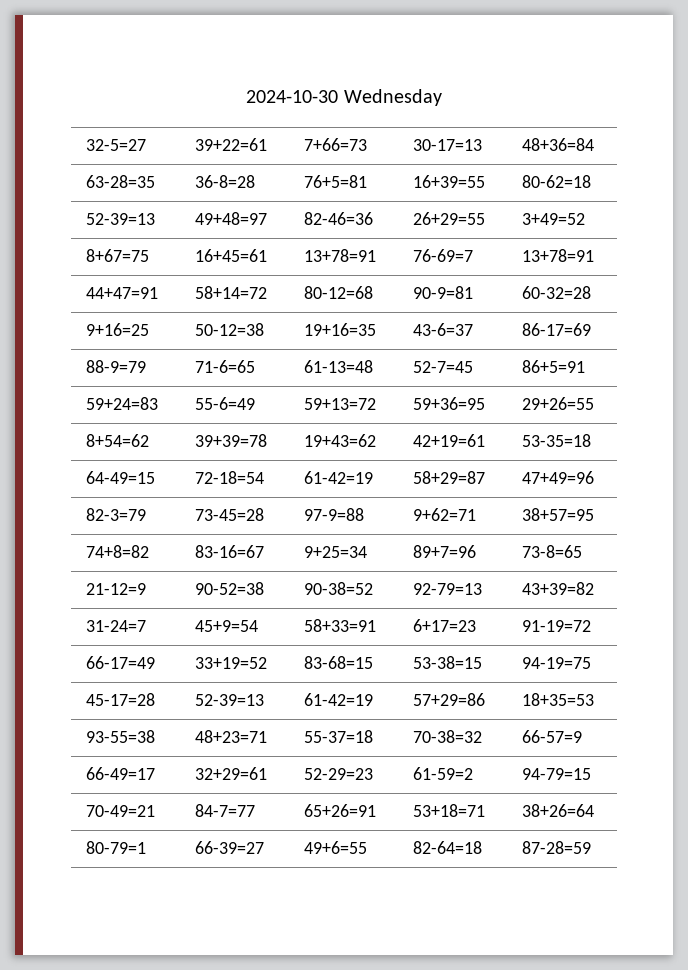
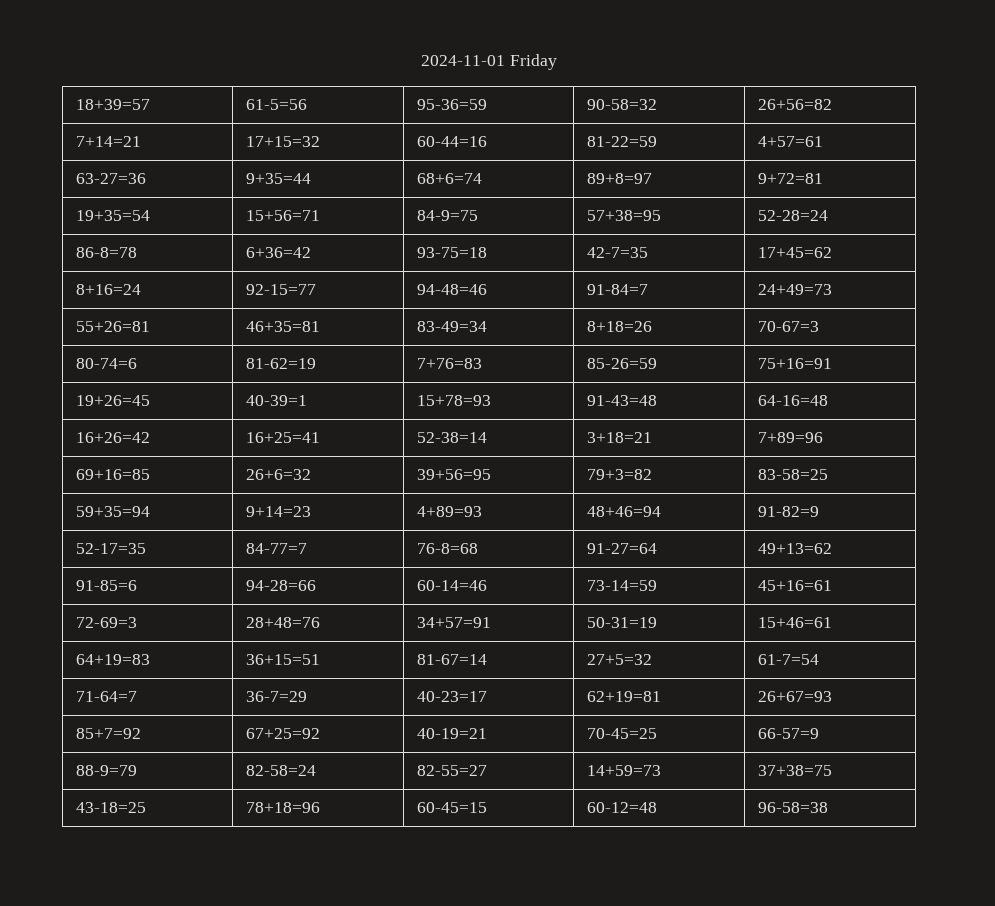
[246,89,442,106] [86,139,147,151] [195,138,268,151] [304,138,368,151] [413,139,483,151] [522,138,595,151] [86,175,156,188] [195,175,256,188] [304,175,368,188] [413,175,486,188] [522,175,592,188] [86,213,156,225] [195,212,268,225] [304,212,374,225] [413,212,486,225] [522,213,586,225] [86,249,150,262] [195,249,268,262] [304,249,377,262] [413,249,474,262] [522,249,595,262] [86,287,159,299] [195,286,268,299] [304,286,374,299] [413,286,474,299] [522,286,592,299] [86,323,150,336] [195,323,265,336] [304,323,377,336] [413,323,474,336] [522,323,592,336] [86,360,147,373] [195,360,256,373] [304,360,374,373] [413,361,474,373] [522,360,586,373] [86,397,159,410] [195,397,256,410] [304,398,377,410] [413,397,486,410] [522,397,595,410] [86,434,150,447] [195,434,268,447] [304,434,377,447] [413,434,486,447] [522,434,592,447] [86,471,156,484] [195,471,265,484] [304,471,374,484] [413,471,486,484] [522,471,595,484] [86,508,147,521] [195,508,265,521] [304,508,365,521] [413,508,477,521] [522,508,595,521] [86,545,150,558] [195,545,265,558] [304,546,368,558] [413,545,477,558] [522,545,583,558] [86,583,147,595] [195,582,265,595] [304,582,374,595] [413,583,483,595] [522,582,595,595] [86,620,147,632] [195,620,259,632] [304,619,377,632] [413,619,477,632] [522,620,592,632] [86,656,156,669] [195,657,268,669] [304,656,374,669] [413,656,483,669] [522,657,592,669] [86,693,156,706] [195,694,265,706] [304,693,374,706] [413,693,486,706] [522,693,595,706] [86,730,156,743] [195,730,268,743] [304,730,374,743] [413,730,483,743] [522,730,583,743] [86,767,156,780] [195,767,268,780] [304,768,374,780] [413,767,474,780] [522,768,592,780] [86,805,156,817] [195,804,256,817] [304,804,377,817] [413,804,486,817] [522,804,595,817] [86,841,147,854] [195,841,265,854] [304,841,368,854] [413,841,483,854] [522,841,592,854] 2024-10-30 Wednesday // 32-5=27 | 39+22=61 | 7+66=73 | 30-17=13 | 48+36=84 // 63-28=35 | 36-8=28 | 76+5=81 | 16+39=55 | 80-62=18 // 52-39=13 | 49+48=97 | 82-46=36 | 26+29=55 | 3+49=52 // 8+67=75 | 16+45=61 | 13+78=91 | 76-69=7 | 13+78=91 // 44+47=91 | 58+14=72 | 80-12=68 | 90-9=81 | 60-32=28 // 9+16=25 | 50-12=38 | 19+16=35 | 43-6=37 | 86-17=69 // 88-9=79 | 71-6=65 | 61-13=48 | 52-7=45 | 86+5=91 // 59+24=83 | 55-6=49 | 59+13=72 | 59+36=95 | 29+26=55 // 8+54=62 | 39+39=78 | 19+43=62 | 42+19=61 | 53-35=18 // 64-49=15 | 72-18=54 | 61-42=19 | 58+29=87 | 47+49=96 // 82-3=79 | 73-45=28 | 97-9=88 | 9+62=71 | 38+57=95 // 74+8=82 | 83-16=67 | 9+25=34 | 89+7=96 | 73-8=65 // 21-12=9 | 90-52=38 | 90-38=52 | 92-79=13 | 43+39=82 // 31-24=7 | 45+9=54 | 58+33=91 | 6+17=23 | 91-19=72 // 66-17=49 | 33+19=52 | 83-68=15 | 53-38=15 | 94-19=75 // 45-17=28 | 52-39=13 | 61-42=19 | 57+29=86 | 18+35=53 // 93-55=38 | 48+23=71 | 55-37=18 | 70-38=32 | 66-57=9 // 66-49=17 | 32+29=61 | 52-29=23 | 61-59=2 | 94-79=15 // 70-49=21 | 84-7=77 | 65+26=91 | 53+18=71 | 38+26=64 // 80-79=1 | 66-39=27 | 49+6=55 | 82-64=18 | 87-28=59 -> [421,54,557,70] [75,99,150,110] [245,99,307,110] [416,99,487,110] [586,99,657,110] [757,99,832,110] [75,136,141,147] [245,136,320,147] [416,136,487,147] [586,136,657,147] [757,136,823,147] [75,173,146,184] [245,173,311,184] [416,173,482,184] [586,173,652,184] [757,173,823,184] [75,210,150,221] [245,210,320,221] [416,210,478,221] [586,210,661,221] [757,210,828,221] [75,247,137,258] [245,247,311,258] [416,247,487,258] [586,247,648,258] [757,247,832,258] [75,284,141,295] [245,284,316,295] [416,284,487,295] [586,284,648,295] [757,284,832,295] [75,321,150,332] [245,321,320,332] [416,321,487,332] [586,321,652,332] [757,321,819,332] [75,358,137,369] [245,358,316,369] [416,358,482,369] [586,358,657,369] [757,358,832,369] [75,395,150,406] [245,395,307,406] [416,395,491,406] [586,395,657,406] [757,395,828,406] [75,432,150,443] [245,432,320,443] [416,432,487,443] [586,432,652,443] [757,432,823,443] [75,469,150,480] [245,469,311,480] [416,469,491,480] [586,469,652,480] [757,469,828,480] [75,506,150,517] [245,506,311,517] [416,506,482,517] [586,506,661,517] [757,506,819,517] [75,543,146,554] [245,543,307,554] [416,543,478,554] [586,543,657,554] [757,543,832,554] [75,580,137,591] [245,580,316,591] [416,580,487,591] [586,580,657,591] [757,580,832,591] [75,617,137,628] [245,617,320,628] [416,617,491,628] [586,617,657,628] [757,617,832,628] [75,654,150,665] [245,654,320,665] [416,654,487,665] [586,654,652,665] [757,654,819,665] [75,691,137,702] [245,691,307,702] [416,691,487,702] [586,691,661,702] [757,691,832,702] [75,728,141,739] [245,728,320,739] [416,728,487,739] [586,728,657,739] [757,728,819,739] [75,765,137,776] [245,765,316,776] [416,765,487,776] [586,765,661,776] [757,765,832,776] [75,802,146,813] [245,802,320,813] [416,802,487,813] [586,802,657,813] [757,802,828,813] 2024-11-01 Friday // 18+39=57 | 61-5=56 | 95-36=59 | 90-58=32 | 26+56=82 // 7+14=21 | 17+15=32 | 60-44=16 | 81-22=59 | 4+57=61 // 63-27=36 | 9+35=44 | 68+6=74 | 89+8=97 | 9+72=81 // 19+35=54 | 15+56=71 | 84-9=75 | 57+38=95 | 52-28=24 // 86-8=78 | 6+36=42 | 93-75=18 | 42-7=35 | 17+45=62 // 8+16=24 | 92-15=77 | 94-48=46 | 91-84=7 | 24+49=73 // 55+26=81 | 46+35=81 | 83-49=34 | 8+18=26 | 70-67=3 // 80-74=6 | 81-62=19 | 7+76=83 | 85-26=59 | 75+16=91 // 19+26=45 | 40-39=1 | 15+78=93 | 91-43=48 | 64-16=48 // 16+26=42 | 16+25=41 | 52-38=14 | 3+18=21 | 7+89=96 // 69+16=85 | 26+6=32 | 39+56=95 | 79+3=82 | 83-58=25 // 59+35=94 | 9+14=23 | 4+89=93 | 48+46=94 | 91-82=9 // 52-17=35 | 84-77=7 | 76-8=68 | 91-27=64 | 49+13=62 // 91-85=6 | 94-28=66 | 60-14=46 | 73-14=59 | 45+16=61 // 72-69=3 | 28+48=76 | 34+57=91 | 50-31=19 | 15+46=61 // 64+19=83 | 36+15=51 | 81-67=14 | 27+5=32 | 61-7=54 // 71-64=7 | 36-7=29 | 40-23=17 | 62+19=81 | 26+67=93 // 85+7=92 | 67+25=92 | 40-19=21 | 70-45=25 | 66-57=9 // 88-9=79 | 82-58=24 | 82-55=27 | 14+59=73 | 37+38=75 // 43-18=25 | 78+18=96 | 60-45=15 | 60-12=48 | 96-58=38

